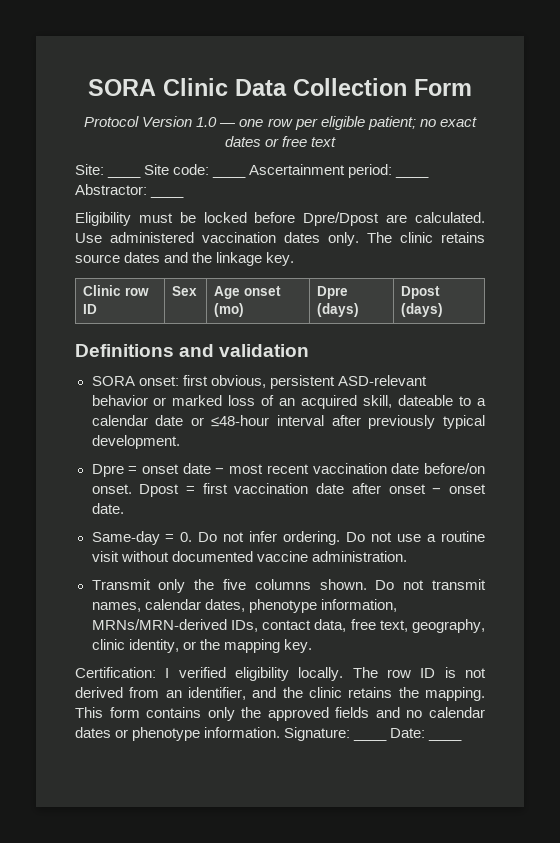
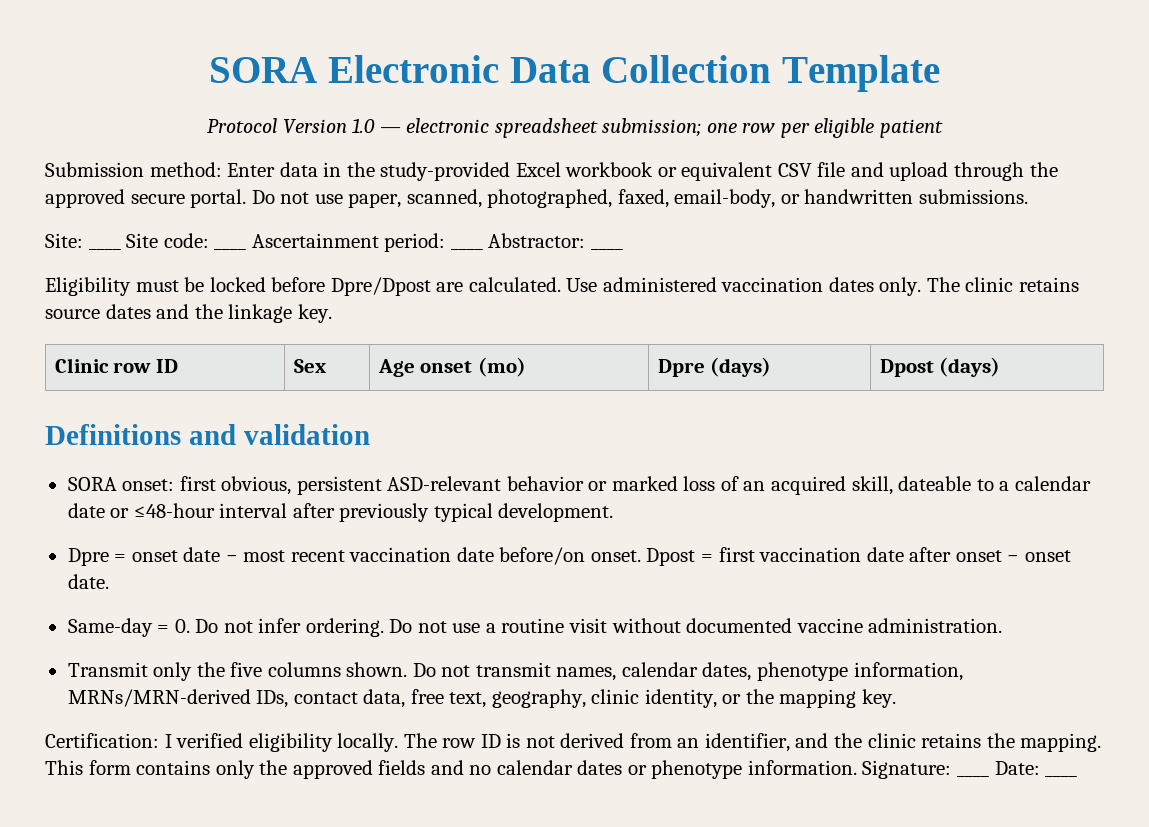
[88,78,228,96] SORA Clinic -> [209,55,499,83] SORA Electronic
[414,79,472,96] Form -> [781,55,940,92] Template
(237, 125) none -> [406,118,702,138] electronic spreadsheet submission;
[367,116,477,130] [224,136,337,147] patient; no exact dates or free text -> [879,119,943,138] [45,162,1058,181] [45,189,1028,208] patient // Submission method: Enter data in the study-provided Excel workbook or equivalent CSV file and upload through the approved secure portal. Do not use paper, scanned, photographed, faxed, email-body, or handwritten submissions.

